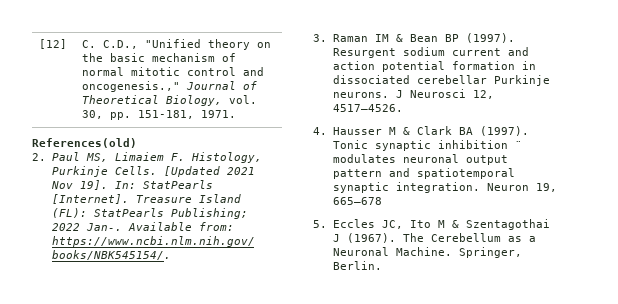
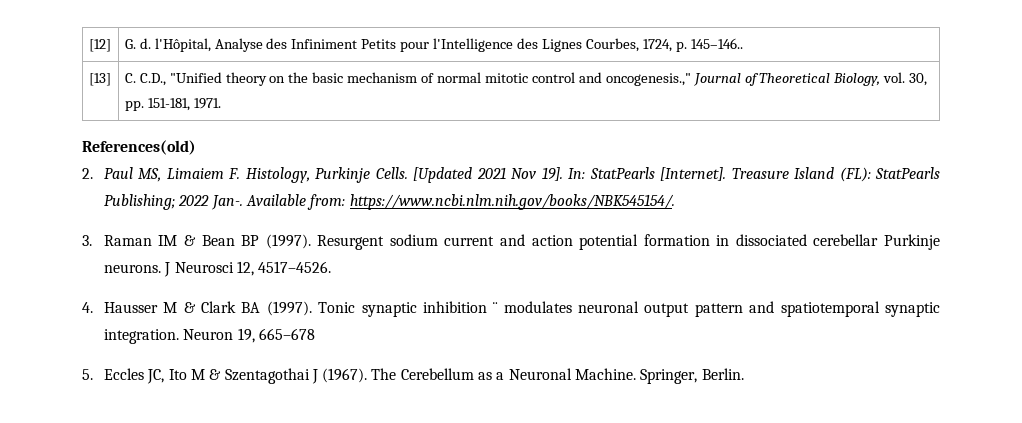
(68, 44) none -> [124,38,743,52] [88,73,111,86] | G. d. l'Hôpital, Analyse des Infiniment Petits pour l'Intelligence des Lignes Courbes, 1724, p. 145–146.. // [13]

